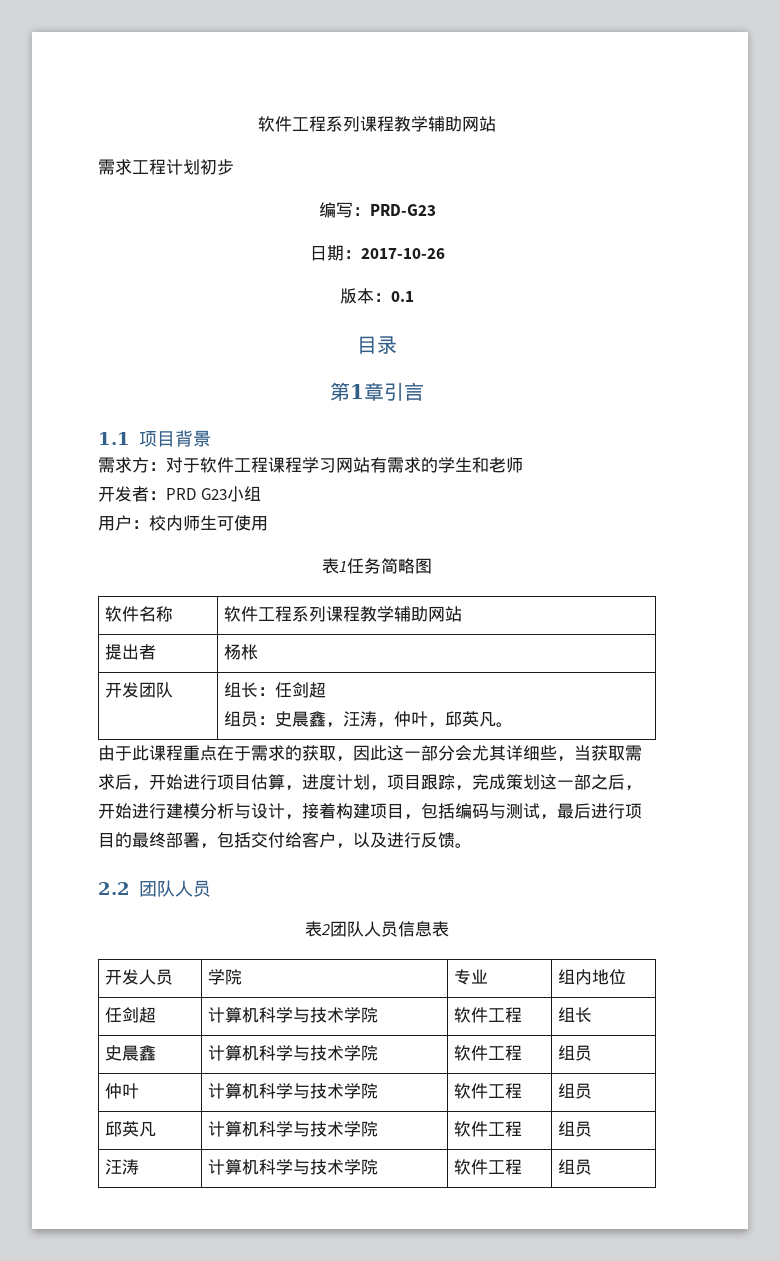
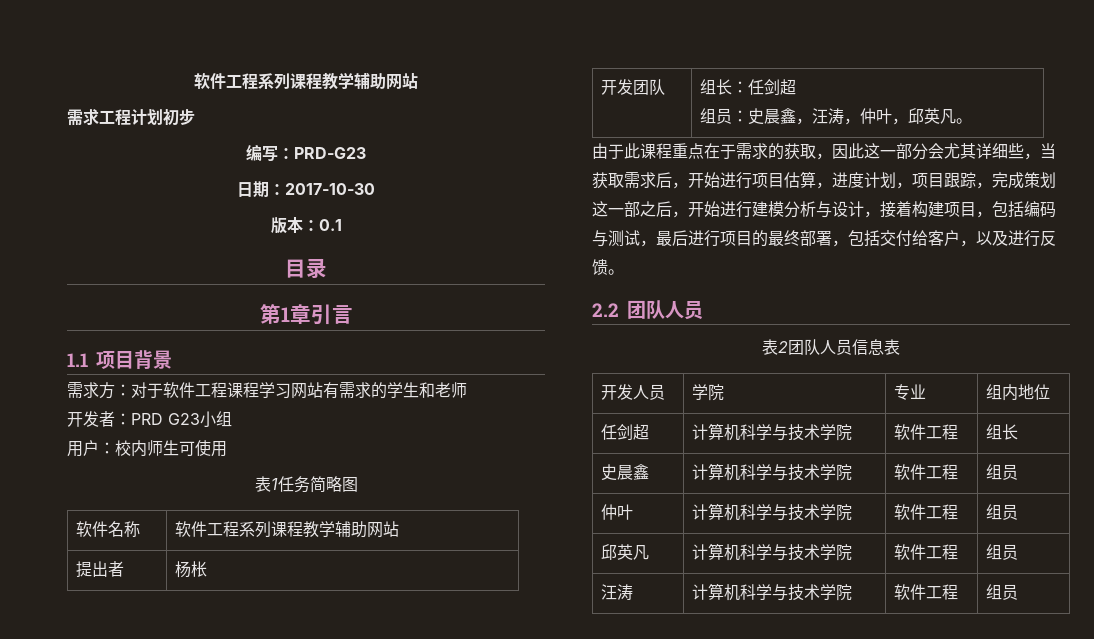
[360,248,445,259] 2017-10-26 -> [285,183,375,195] 2017-10-30

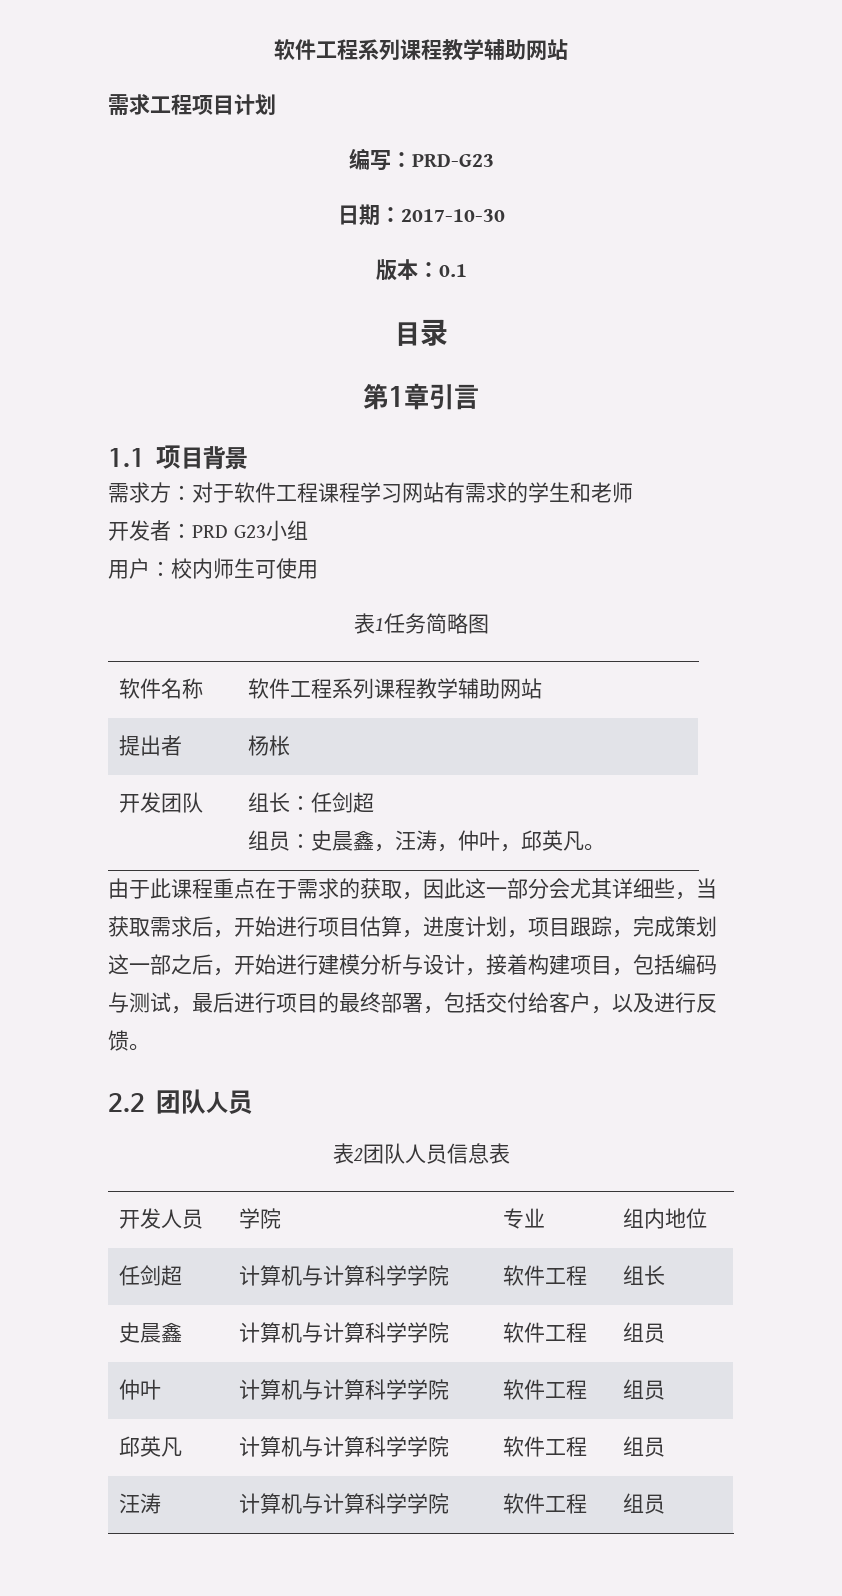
[131,109,195,126] 计划初步 -> [192,94,276,115] 项目计划
[739,424,820,441] 科学与技术 -> [302,1265,408,1286] 与计算科学
[739,464,820,481] 科学与技术 -> [302,1322,408,1343] 与计算科学
[739,504,820,521] 科学与技术 -> [302,1379,408,1400] 与计算科学
[739,544,820,561] 科学与技术 -> [302,1436,408,1457] 与计算科学
[739,584,820,601] 科学与技术 -> [302,1493,408,1514] 与计算科学

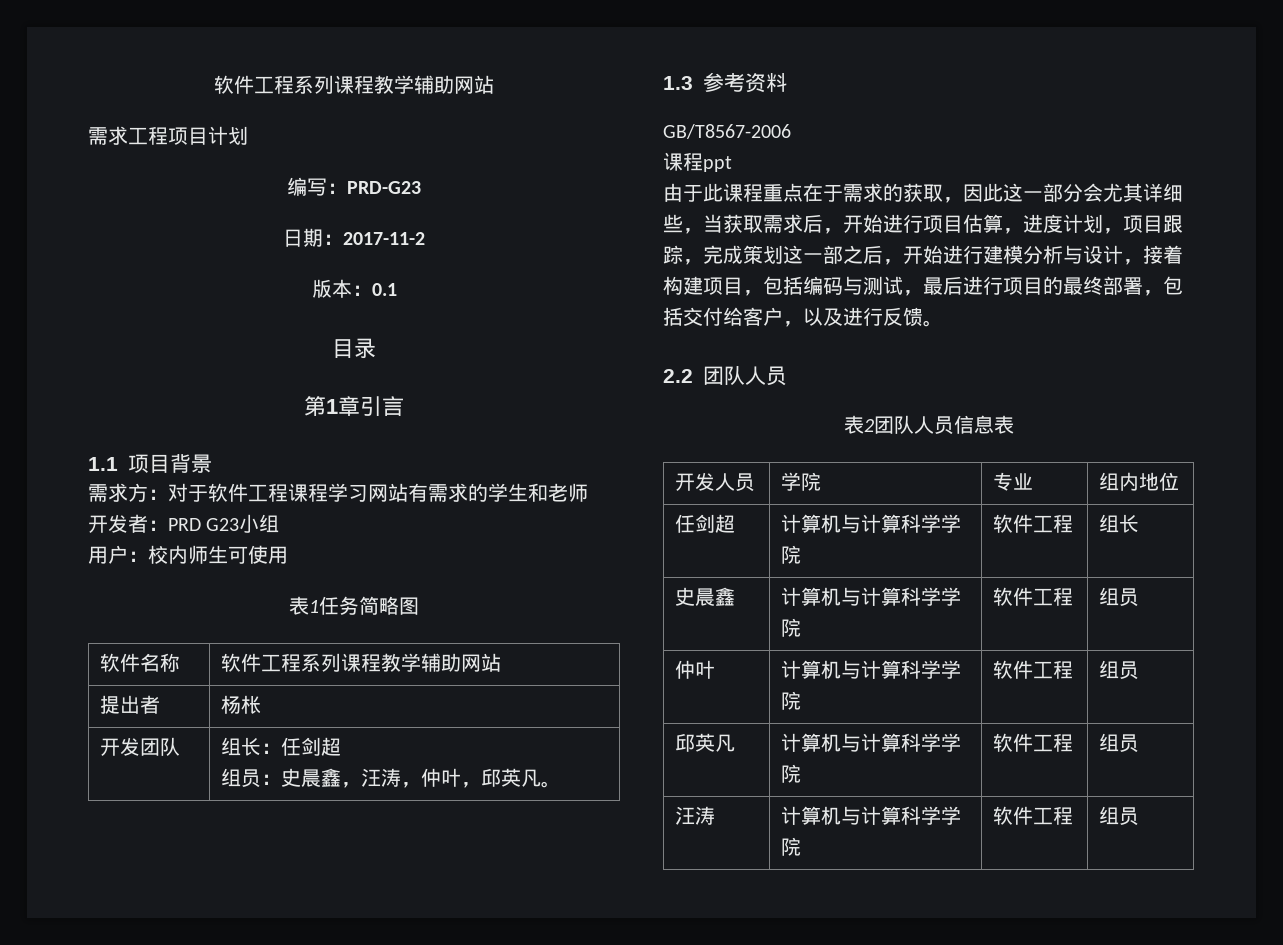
[400,209,505,222] 2017-10-30 -> [343,232,425,245] 2017-11-2
(606, 847) none -> [663,72,787,93] [663,124,791,139] [663,152,732,172] // 1.3参考资料 // GB/T8567-2006 // 课程ppt

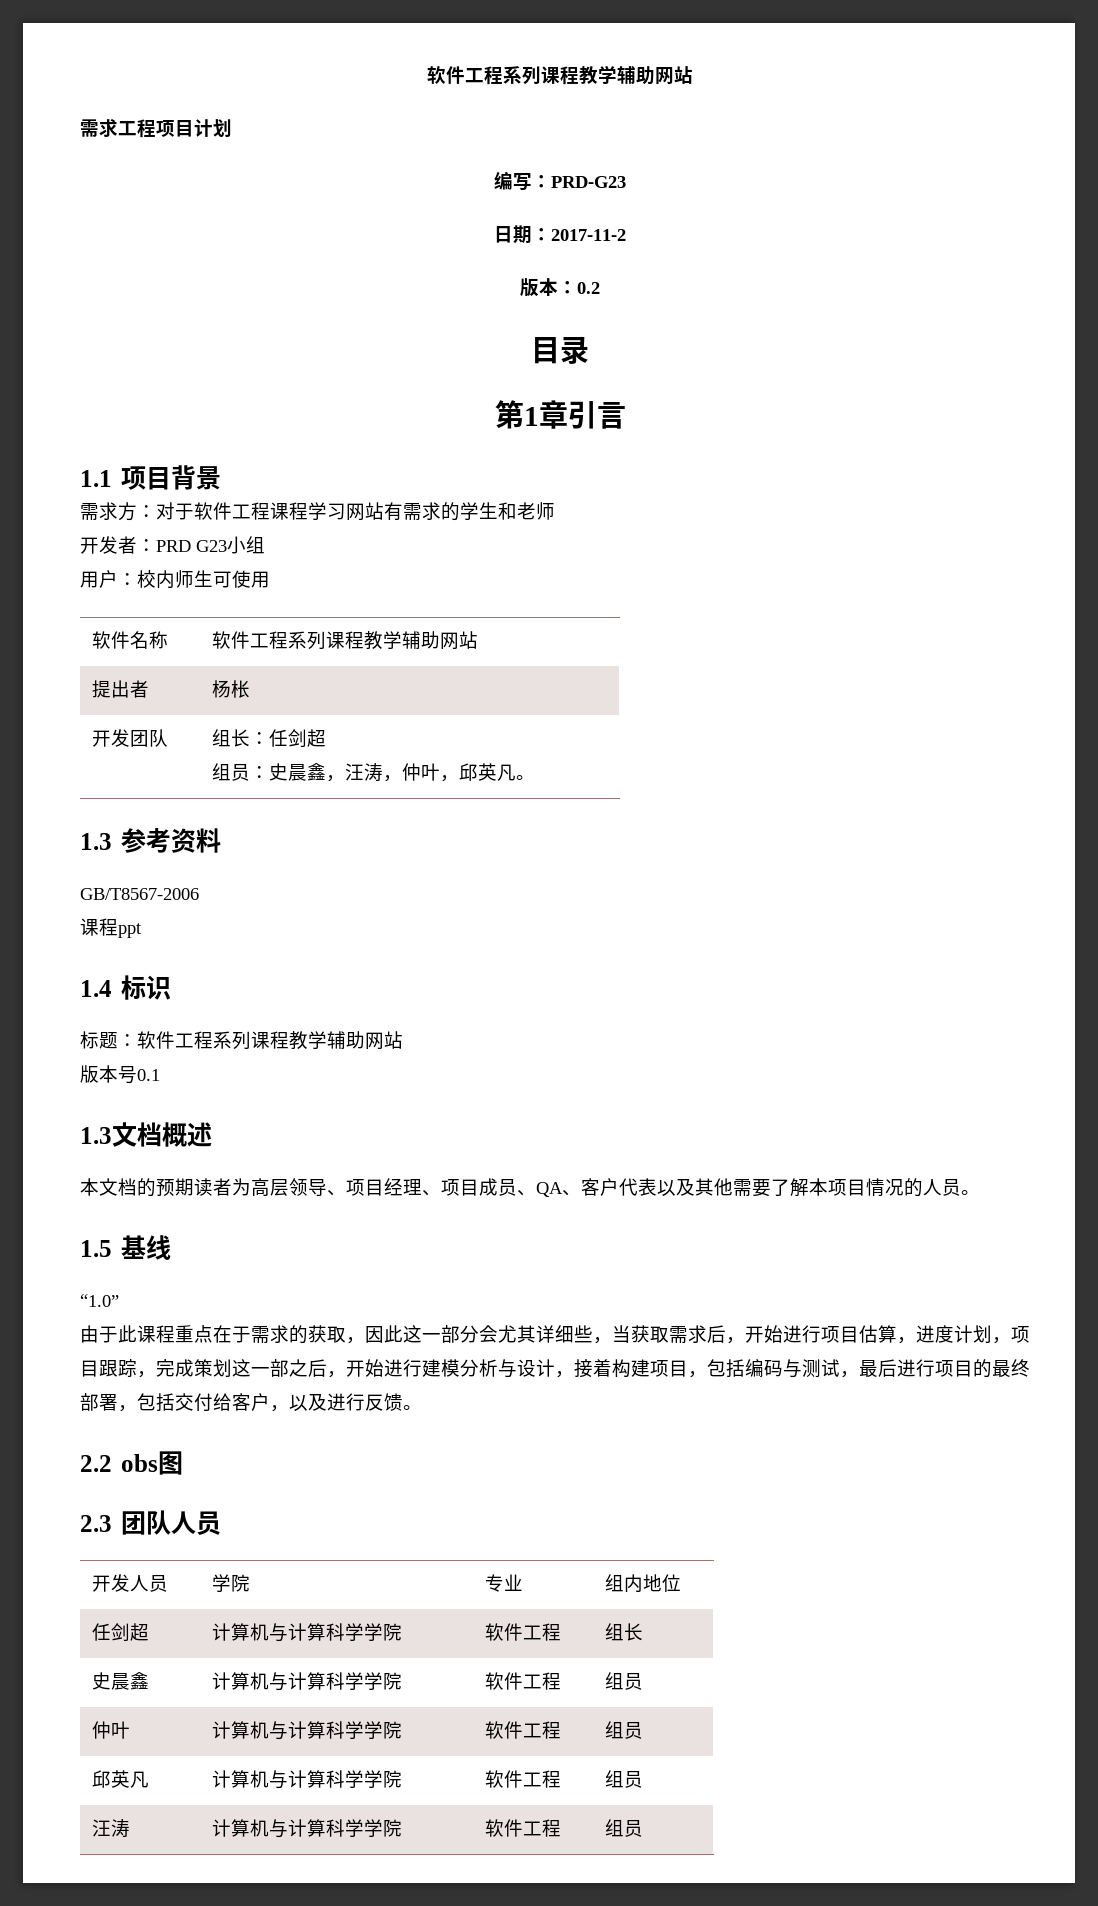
[371,283,397,296] 0.1 -> [577,282,600,294] 0.2
[289,596,419,615] // 表1任务简略图 -> (270, 579) none
(732, 164) none -> [80,975,172,1000] [80,1031,403,1050] [80,1065,160,1084] [80,1122,212,1147] [80,1178,980,1197] [80,1235,172,1260] [80,1294,119,1307] // 1.4标识 // 标题：软件工程系列课程教学辅助网站 // 版本号0.1 // 1.3文档概述 // 本文档的预期读者为高层领导、项目经理、项目成员、QA、客户代表以及其他需要了解本项目情况的人员。 // 1.5基线 // “1.0”
[703,366,787,386] [844,415,1014,435] 团队人员 // 表2团队人员信息表 -> [121,1451,184,1475] [80,1510,222,1535] obs图 // 2.3团队人员

